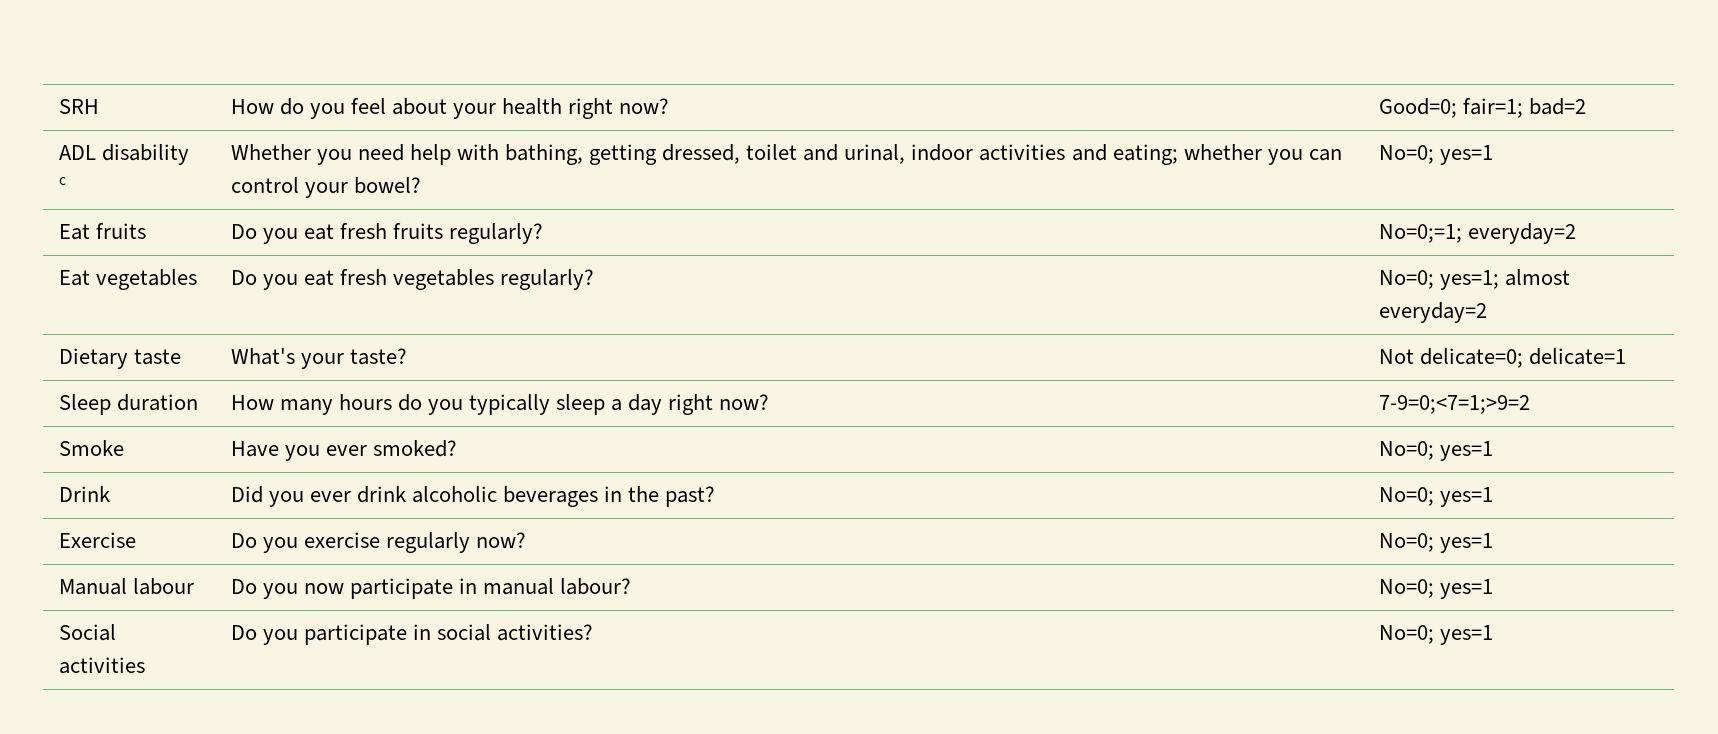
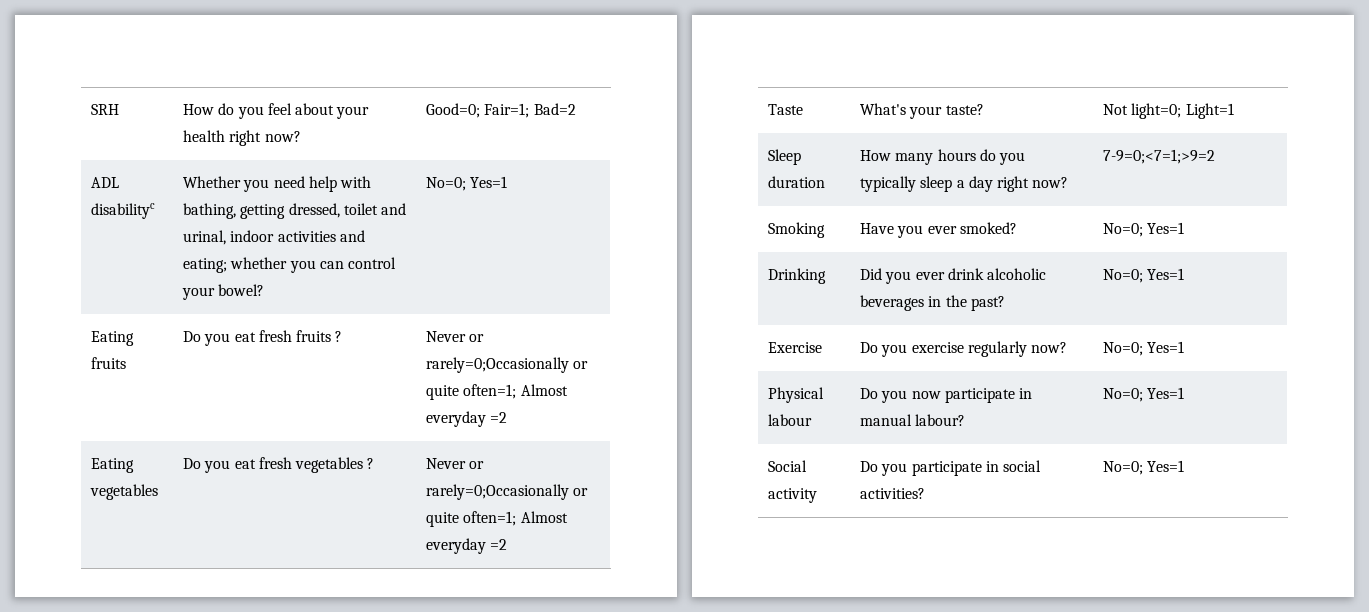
[1462,98,1586,118] fair=1; bad=2 -> [484,103,576,118] Fair=1; Bad=2
[101,144,189,165] [58,177,66,185] disability c -> [90,203,155,219] disabilityc
[1439,145,1493,165] [58,224,90,240] yes=1 // Eat -> [470,176,508,188] [90,331,134,346] Yes=1 // Eating
[448,223,543,244] [1378,223,1576,244] [58,270,90,286] regularly? | No=0;=1; everyday=2 // Eat -> [335,331,343,342] [425,331,485,342] [425,357,589,373] [425,384,568,400] [425,411,508,427] [90,458,134,473] ? | Never or rarely=0;Occasionally or quite often=1; Almost everyday =2 // Eating
[499,269,594,290] [1378,269,1570,290] [1378,302,1487,323] [58,348,181,369] regularly? | No=0; yes=1; almost everyday=2 // Dietary taste -> [367,458,375,469] [425,458,485,469] [425,484,589,500] [425,511,568,527] [425,538,508,554] [767,104,803,115] ? | Never or rarely=0;Occasionally or quite often=1; Almost everyday =2 // Taste
[1419,348,1626,368] delicate=0; delicate=1 -> [1131,103,1234,119] light=0; Light=1
[58,440,124,456] Smoke -> [767,222,825,238] Smoking
[1439,441,1493,461] [58,486,110,502] yes=1 // Drink -> [1147,222,1185,234] [767,268,826,284] Yes=1 // Drinking
[1439,487,1493,507] yes=1 -> [1147,268,1185,280] Yes=1
[1439,533,1493,553] [58,578,127,595] yes=1 // Manual -> [1147,341,1185,353] [767,387,824,403] Yes=1 // Physical
[1439,579,1493,599] yes=1 -> [1147,387,1185,399] Yes=1
[58,657,145,674] activities -> [767,488,817,503] activity
[1439,625,1493,645] yes=1 -> [1147,460,1185,472] Yes=1

